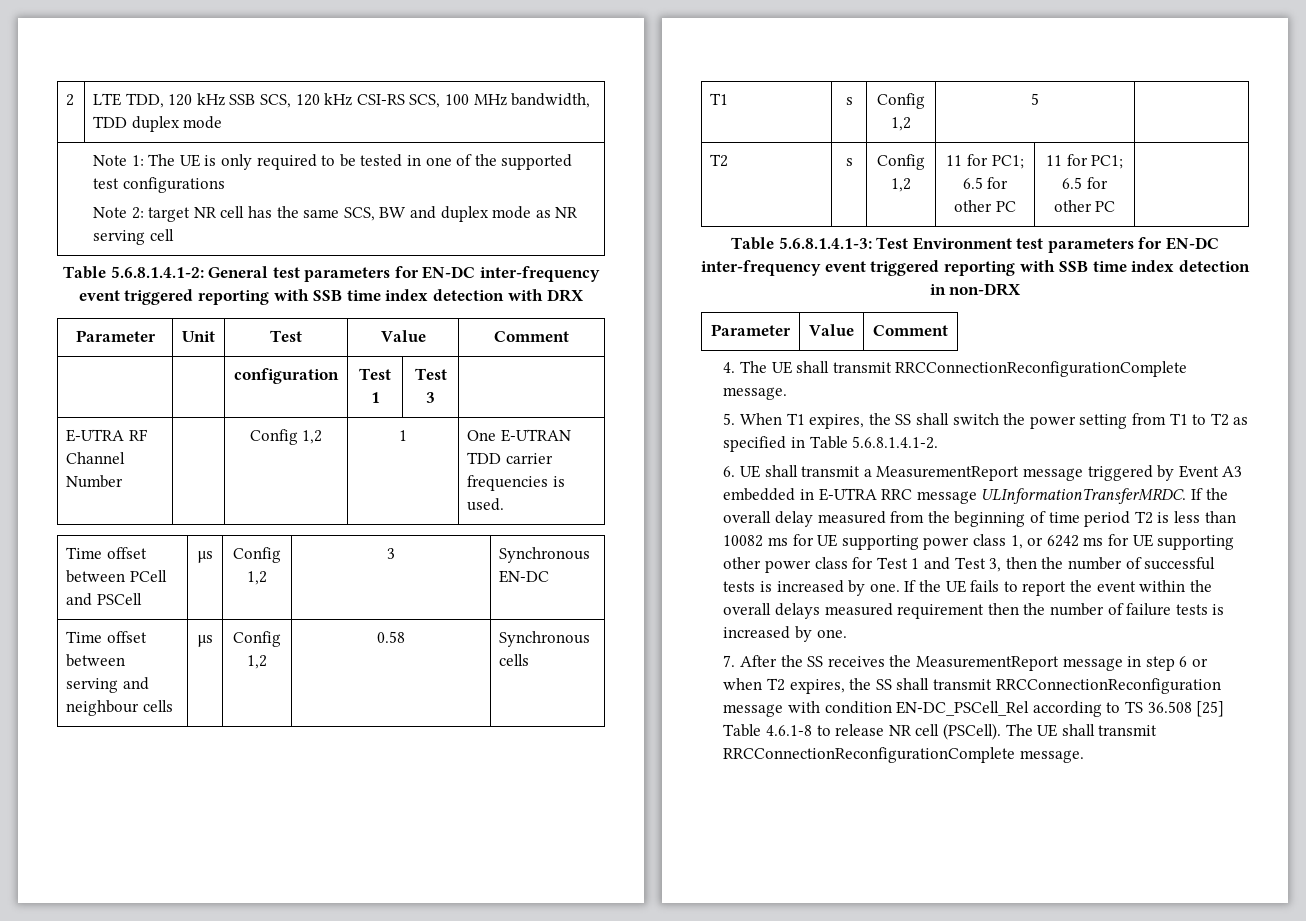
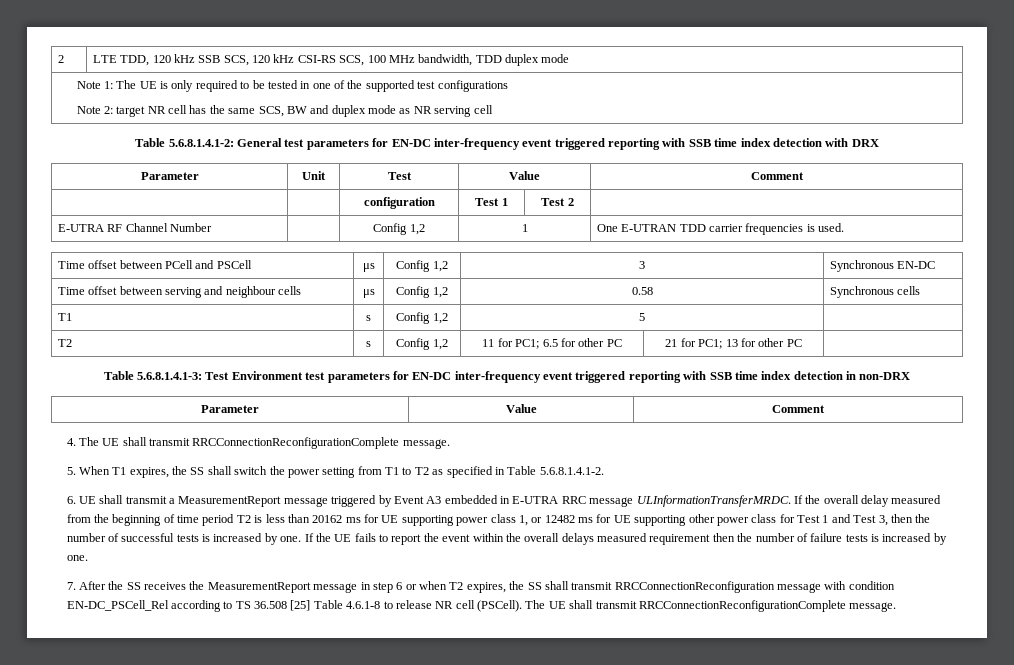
[426,392,435,403] 3 -> [567,198,574,206] 2
[1045,154,1124,169] [1062,177,1083,189] 11 for PC1; 6.5 -> [665,338,738,349] 21 for PC1; 13
[723,535,764,547] 10082 -> [312,515,343,523] 20162
[1046,535,1079,547] 6242 -> [544,515,575,523] 12482

